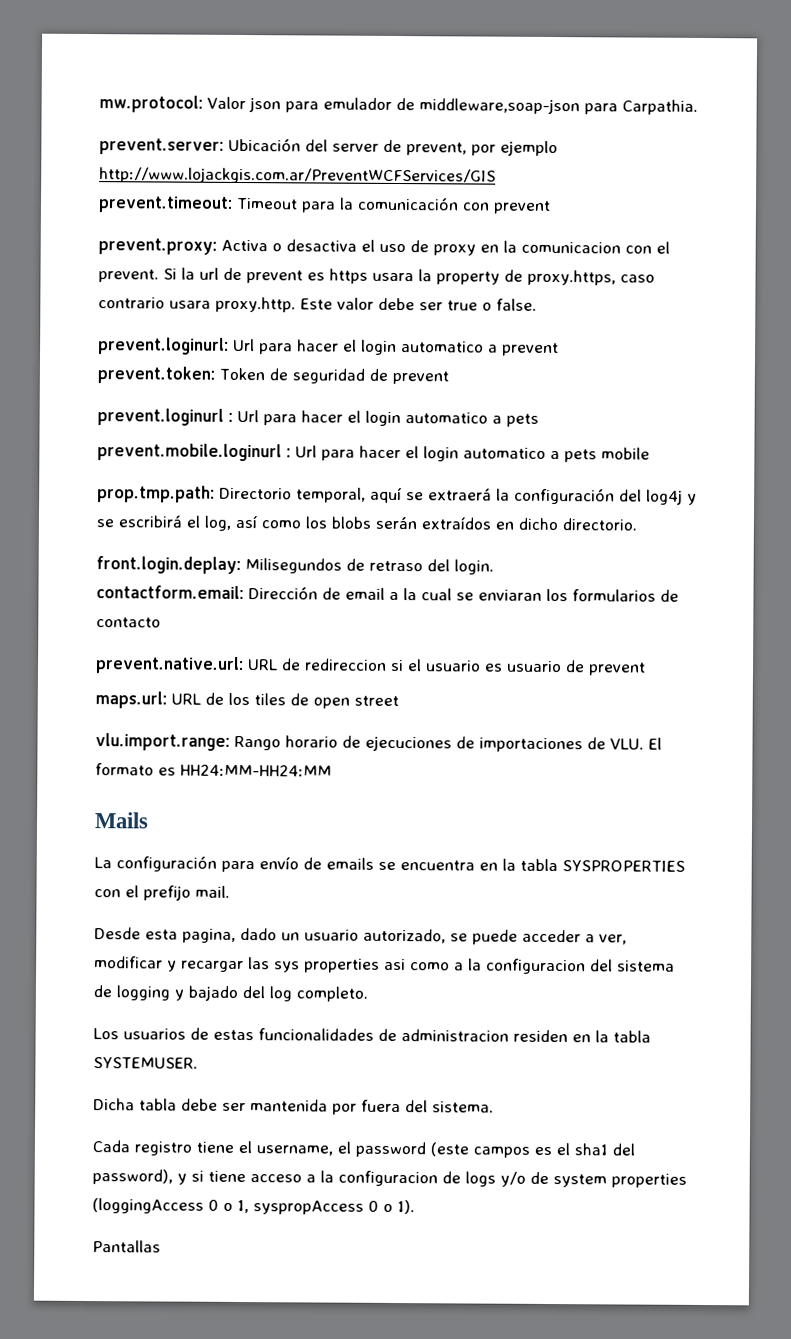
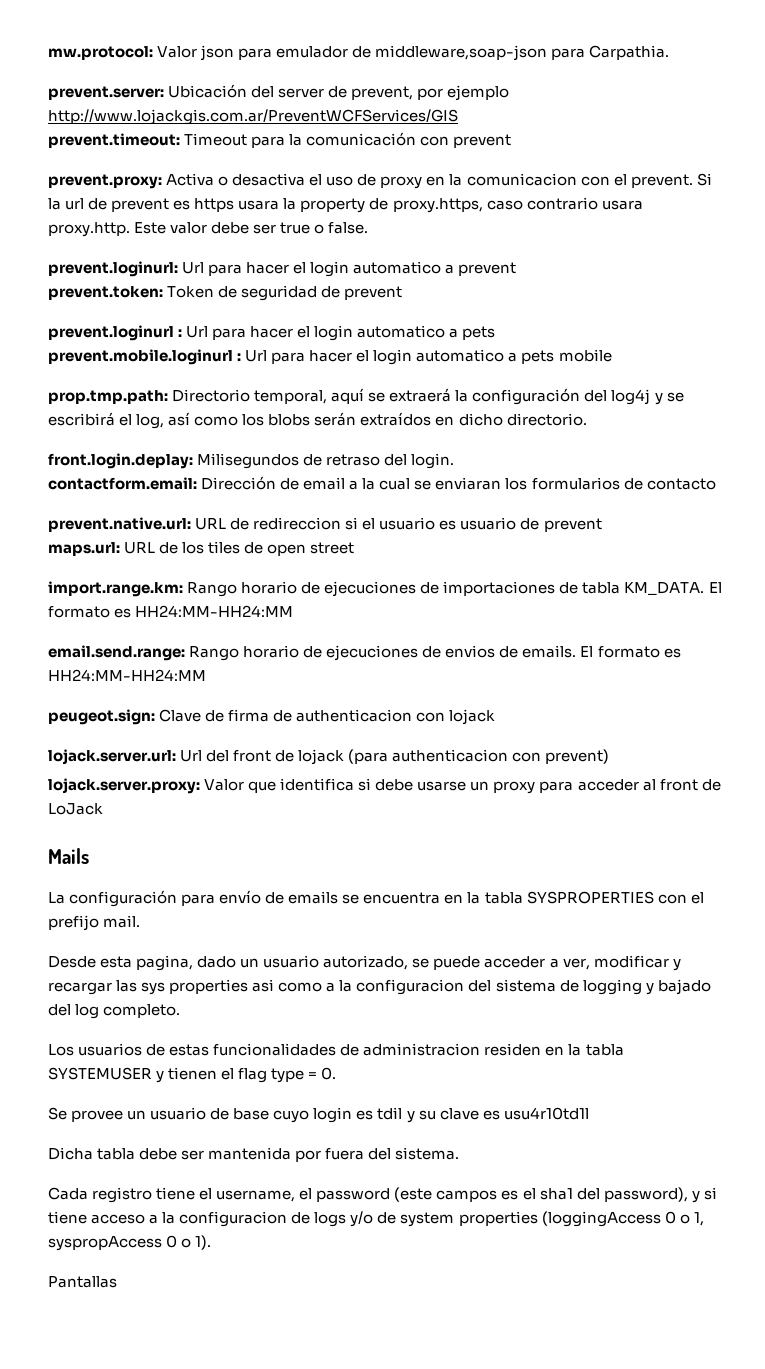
[95,733,230,751] vlu.import.range: -> [48,581,183,597] import.range.km:
[610,737,662,750] [95,763,332,777] VLU. El formato es HH24:MM-HH24:MM -> [582,582,722,595] [48,605,294,618] [48,645,681,661] [48,669,206,681] [48,709,496,725] [48,749,610,765] [48,778,721,794] [48,803,103,815] tabla KM_DATA. El formato es HH24:MM-HH24:MM // email.send.range: Rango horario de ejecuciones de envios de emails. El formato es HH24:MM-HH24:MM // peugeot.sign: Clave de firma de authenticacion con lojack // lojack.server.url: Url del front de lojack (para authenticacion con prevent) // lojack.server.proxy: Valor que identifica si debe usarse un proxy para acceder al front de LoJack
[93,1057,198,1069] SYSTEMUSER. -> [48,1067,337,1083] [48,1107,589,1123] SYSTEMUSER y tienen el flag type = 0. // Se provee un usuario de base cuyo login es tdil y su clave es usu4r10td1l

